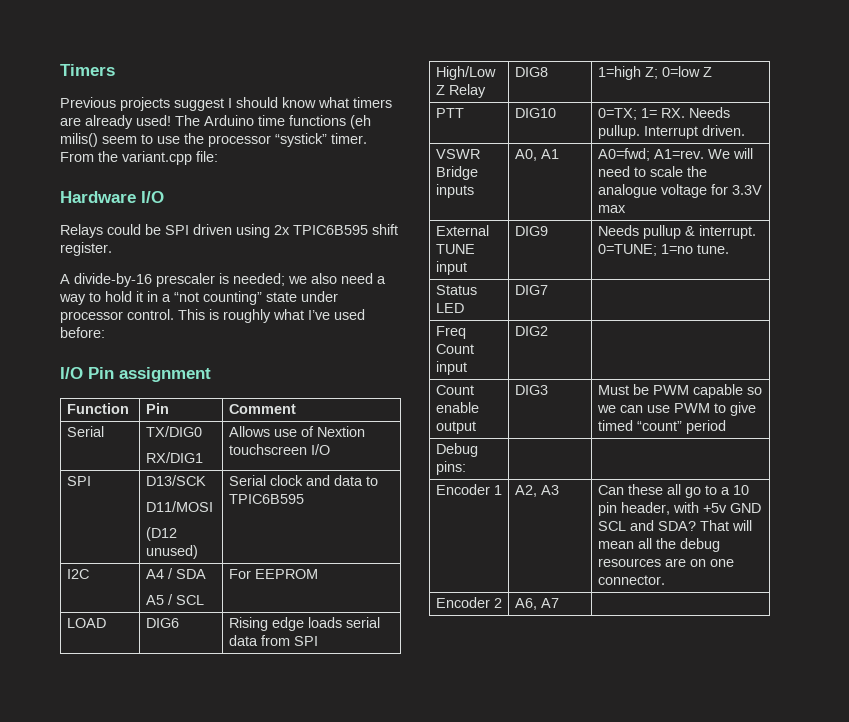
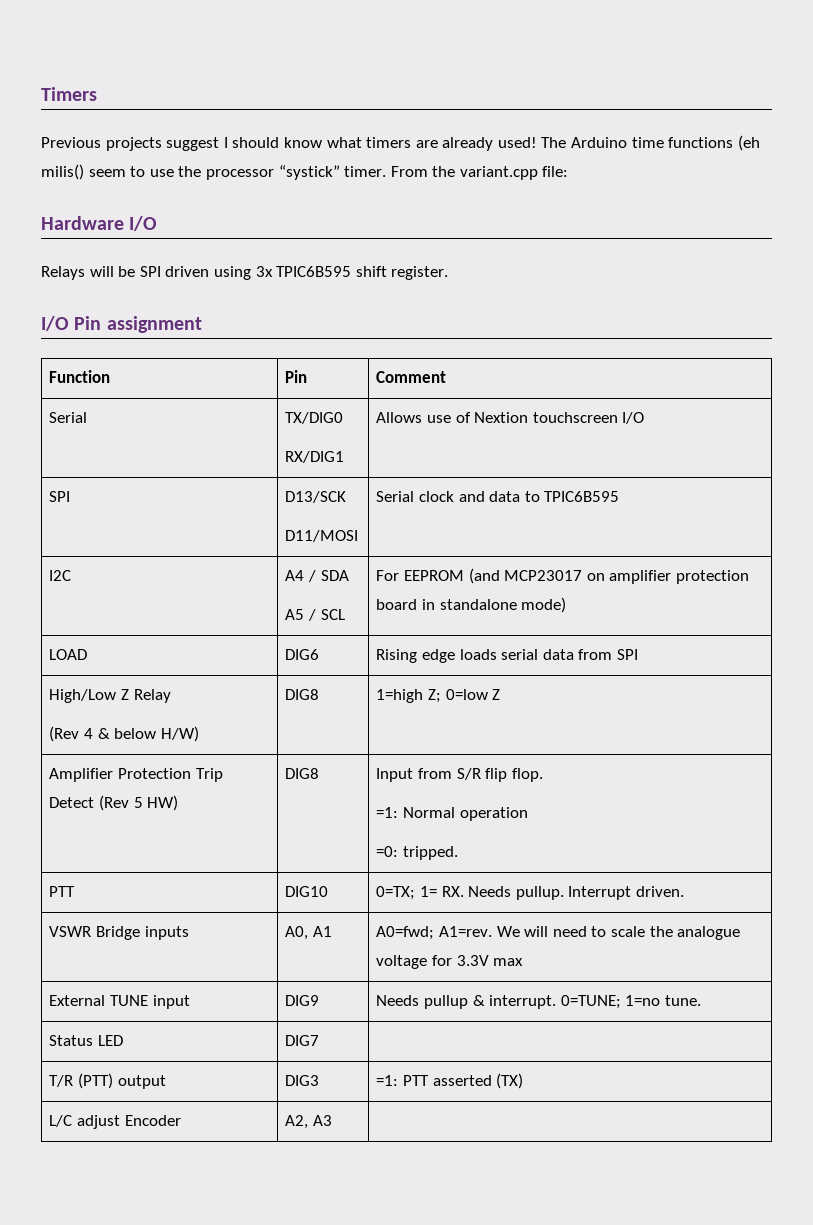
[107,224,141,235] could -> [89,266,114,277] will
[274,225,290,235] 2x -> [255,266,273,277] 3x
[60,273,386,287] [59,291,338,305] [60,309,365,323] [60,327,105,338] // A divide-by-16 prescaler is needed; we also need a way to hold it in a “not counting” state under processor control. This is roughly what I’ve used before: -> (449, 273) none
[145,527,177,541] [145,545,198,559] // (D12 unused) -> (359, 536) none
(318, 574) none -> [468,568,749,584] [376,597,567,613] (and MCP23017 on amplifier protection board in standalone mode)
(486, 91) none -> [49,726,199,742] // (Rev 4 & below H/W)
(712, 72) none -> [49,768,223,782] [49,795,179,811] [285,768,320,779] [376,768,543,782] [376,807,528,821] [376,846,458,860] // Amplifier Protection Trip Detect (Rev 5 HW) | DIG8 | Input from S/R flip flop. // =1: Normal operation // =0: tripped.
[435,326,466,339] [435,344,474,354] [435,361,467,375] [514,326,548,336] [435,385,474,395] [435,402,479,413] [435,421,476,434] [514,385,548,395] [597,384,762,398] [596,402,756,416] [597,420,726,434] [435,443,478,457] [435,461,466,475] [435,484,502,495] Freq Count input | DIG2 | // Count enable output | DIG3 | Must be PWM capable so we can use PWM to give timed “count” period // Debug pins: | | // Encoder 1 -> [49,1073,166,1089] [285,1075,320,1086] [376,1073,524,1089] [49,1115,181,1129] T/R (PTT) output | DIG3 | =1: PTT asserted (TX) // L/C adjust Encoder
[597,484,749,498] [597,502,761,516] [597,520,752,531] [597,538,720,552] [597,558,734,567] [597,575,665,585] [435,597,502,608] [514,598,559,610] | Can these all go to a 10 pin header, with +5v GND SCL and SDA? That will mean all the debug resources are on one connector. // Encoder 2 | A6, A7 -> (332, 1120) none

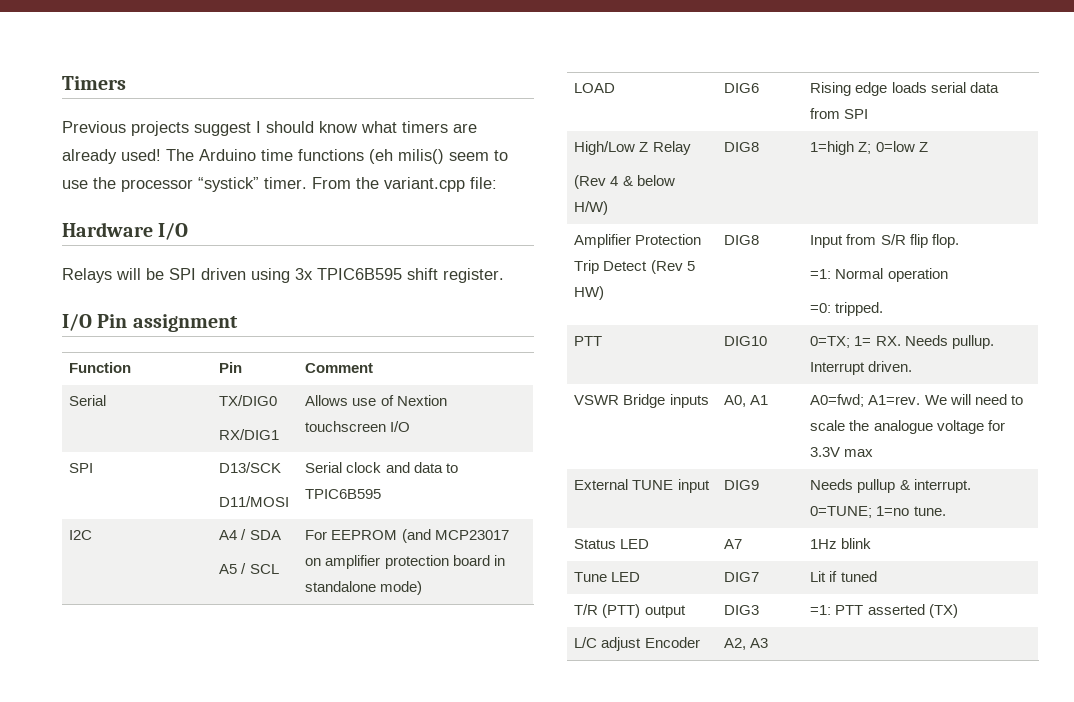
[285,1035,320,1046] DIG7 | -> [724,539,743,549] [810,538,872,549] [574,572,641,582] [724,572,760,582] [810,571,877,582] A7 | 1Hz blink // Tune LED | DIG7 | Lit if tuned

